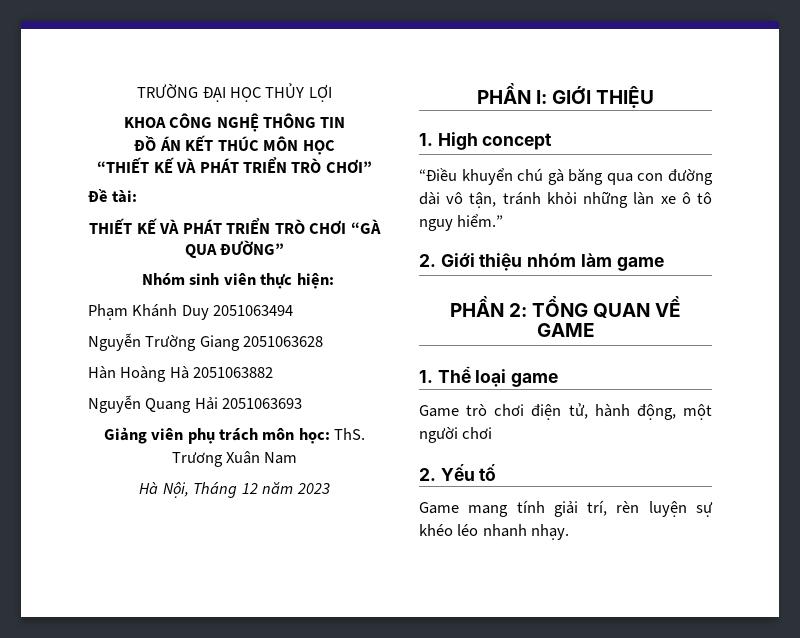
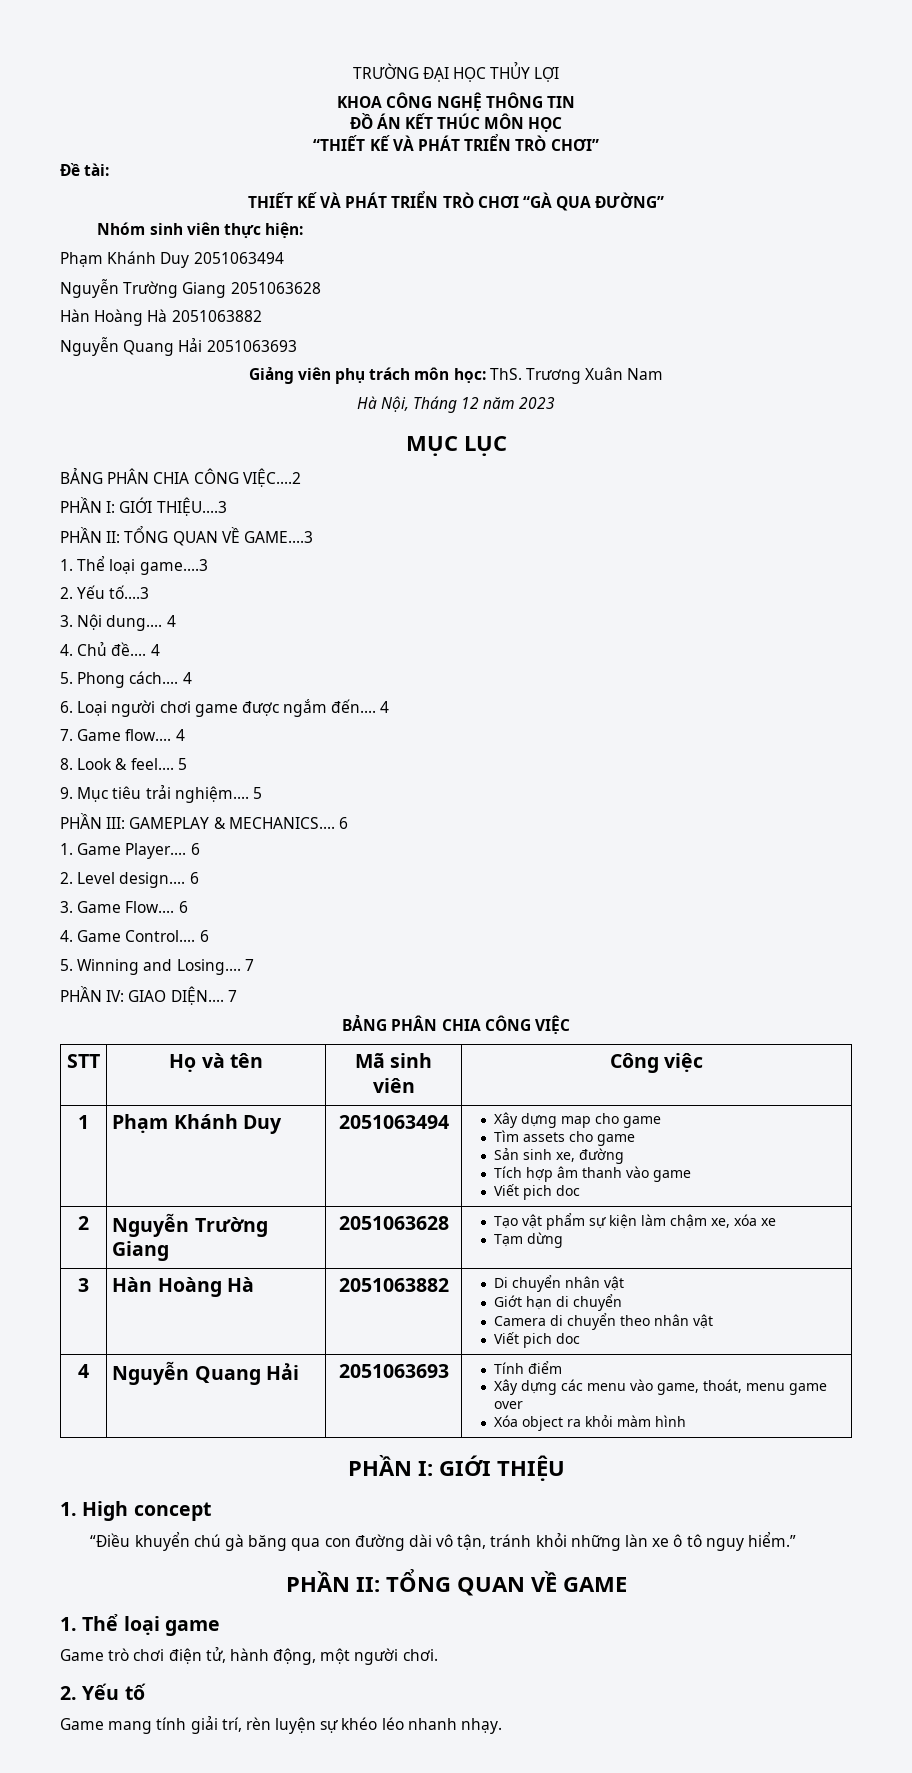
(330, 488) none -> [405,436,507,456] [60,468,301,487] [60,497,227,516] [60,526,313,546] [60,556,208,575] [60,585,150,599] [60,614,176,631] [60,642,160,656] [60,671,192,688] [60,699,390,717] [60,729,185,741] [60,758,187,770] [60,785,262,803] [60,813,348,829] [60,843,200,859] [60,872,199,888] [60,901,188,913] [60,930,209,942] [60,959,254,975] [60,986,237,1005] [342,1015,570,1034] [67,1054,100,1068] [169,1053,263,1072] [354,1053,433,1068] [372,1078,415,1093] [609,1053,704,1073] [78,1115,89,1129] [112,1114,282,1134] [338,1115,449,1129] [494,1112,662,1128] [494,1130,636,1146] [494,1148,625,1164] [494,1166,692,1182] [494,1184,581,1200] [78,1216,89,1230] [112,1213,268,1237] [112,1241,170,1261] [338,1216,449,1230] [494,1213,777,1230] [494,1232,564,1248] [78,1278,89,1292] [112,1277,254,1297] [338,1278,449,1292] [494,1275,625,1292] [494,1294,623,1311] [494,1313,714,1330] [494,1332,581,1348] [78,1364,89,1378] [112,1361,299,1385] [338,1364,449,1378] [494,1361,563,1374] [494,1379,828,1395] [494,1401,524,1409] [494,1415,687,1431] // MỤC LỤC // BẢNG PHÂN CHIA CÔNG VIỆC....2 // PHẦN I: GIỚI THIỆU....3 // PHẦN II: TỔNG QUAN VỀ GAME....3 // 1. Thể loại game....3 // 2. Yếu tố....3 // 3. Nội dung.... 4 // 4. Chủ đề.... 4 // 5. Phong cách.... 4 // 6. Loại người chơi game được ngắm đến.... 4 // 7. Game flow.... 4 // 8. Look & feel.... 5 // 9. Mục tiêu trải nghiệm.... 5 // PHẦN III: GAMEPLAY & MECHANICS.... 6 // 1. Game Player.... 6 // 2. Level design.... 6 // 3. Game Flow.... 6 // 4. Game Control.... 6 // 5. Winning and Losing.... 7 // PHẦN IV: GIAO DIỆN.... 7 // BẢNG PHÂN CHIA CÔNG VIỆC // STT | Họ và tên | Mã sinh viên | Công việc // 1 | Phạm Khánh Duy | 2051063494 | Xây dựng map cho game // Tìm assets cho game // Sản sinh xe, đường // Tích hợp âm thanh vào game // Viết pich doc // 2 | Nguyễn Trường Giang | 2051063628 | Tạo vật phẩm sự kiện làm chậm xe, xóa xe // Tạm dừng // 3 | Hàn Hoàng Hà | 2051063882 | Di chuyển nhân vật // Giớt hạn di chuyển // Camera di chuyển theo nhân vật // Viết pich doc // 4 | Nguyễn Quang Hải | 2051063693 | Tính điểm // Xây dựng các menu vào game, thoát, menu game over // Xóa object ra khỏi màm hình
[419,253,664,271] [449,296,527,317] // 2. Giới thiệu nhóm làm game // PHẦN 2: -> [285,1571,380,1592] // PHẦN II:
[462,427,493,439] chơi -> [402,1649,438,1661] chơi.

